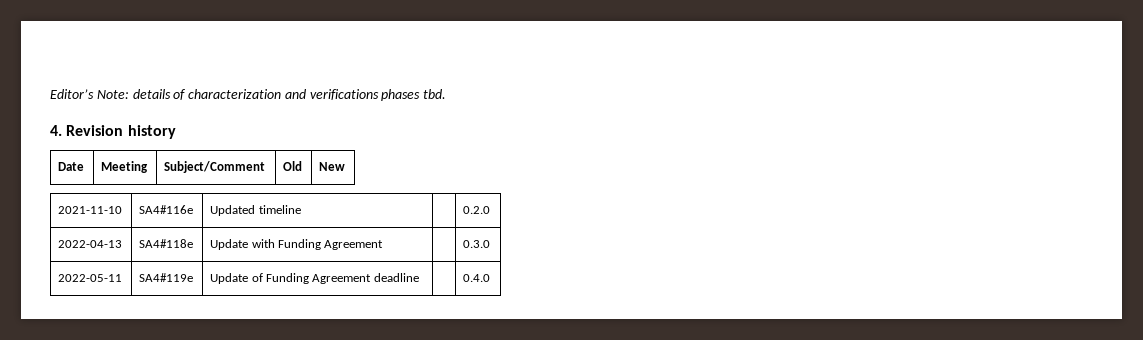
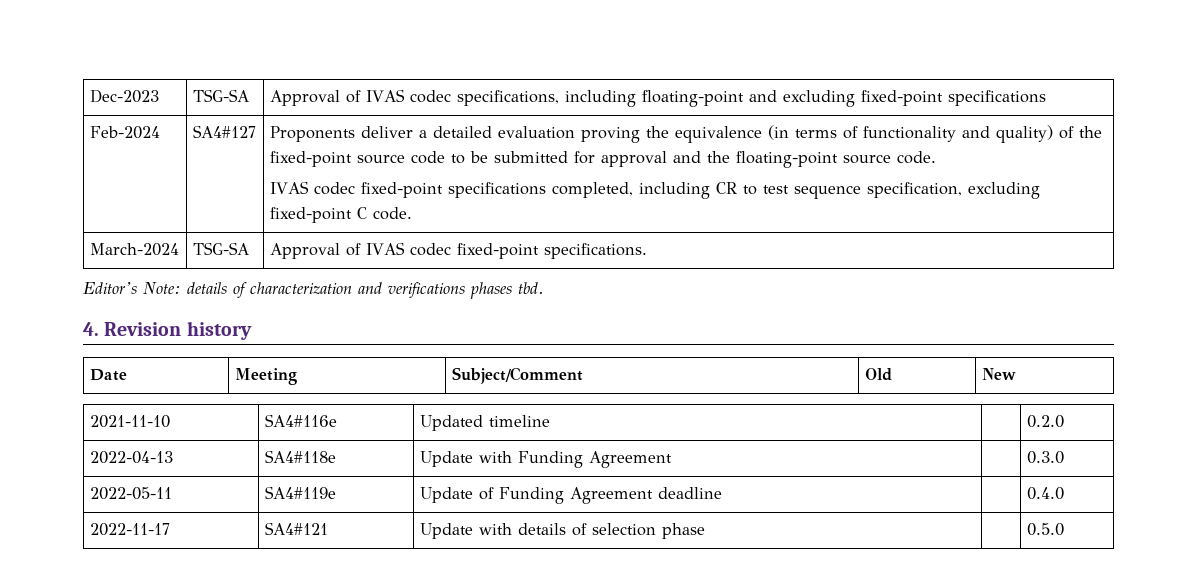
(50, 94) none -> [89,89,159,103] [192,89,249,102] [269,89,1046,107] [89,126,160,139] [192,125,256,138] [269,125,1102,143] [269,151,936,168] [269,181,1040,199] [269,207,412,223] [89,243,179,256] [192,242,249,255] [269,242,647,259] Dec-2023 | TSG-SA | Approval of IVAS codec specifications, including floating-point and excluding fixed-point specifications // Feb-2024 | SA4#127 | Proponents deliver a detailed evaluation proving the equivalence (in terms of functionality and quality) of the fixed-point source code to be submitted for approval and the floating-point source code. // IVAS codec fixed-point specifications completed, including CR to test sequence specification, excluding fixed-point C code. // March-2024 | TSG-SA | Approval of IVAS codec fixed-point specifications. //
(491, 278) none -> [89,523,170,536] [264,522,328,535] [419,523,705,539] [1026,523,1064,536] // 2022-11-17 | SA4#121 | Update with details of selection phase | | 0.5.0

